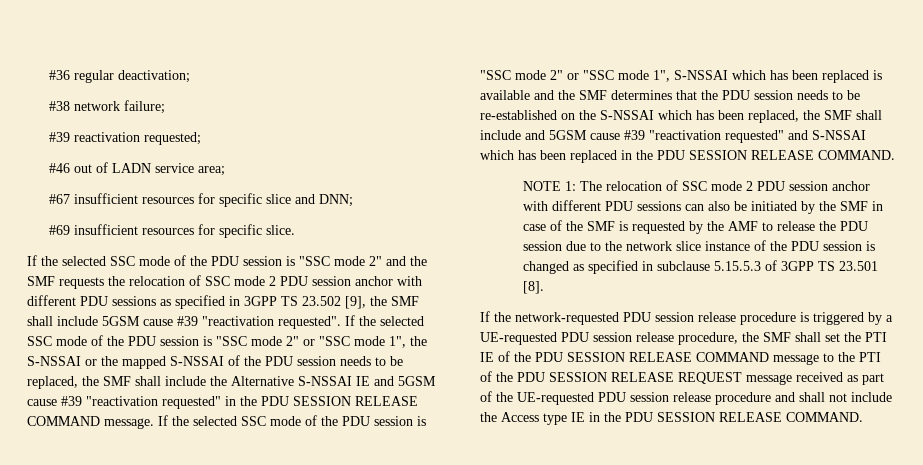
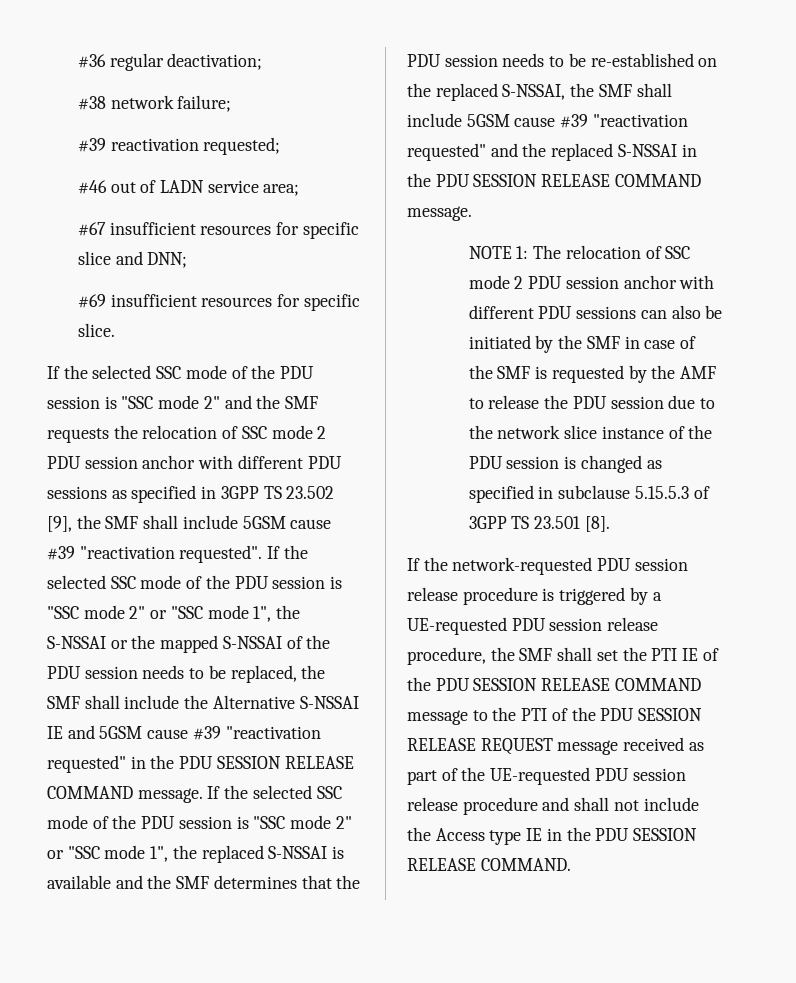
[674,70,869,83] S-NSSAI which has been replaced -> [172,845,328,863] the replaced S-NSSAI
[600,110,882,123] [480,130,545,140] S-NSSAI which has been replaced, the SMF shall include and -> [435,83,672,101] [407,113,462,127] replaced S-NSSAI, the SMF shall include
[812,130,866,140] [480,150,895,163] S-NSSAI which has been replaced in the PDU SESSION RELEASE COMMAND. -> [522,143,697,161] [407,173,701,187] [407,206,472,221] the replaced S-NSSAI in the PDU SESSION RELEASE COMMAND message.

